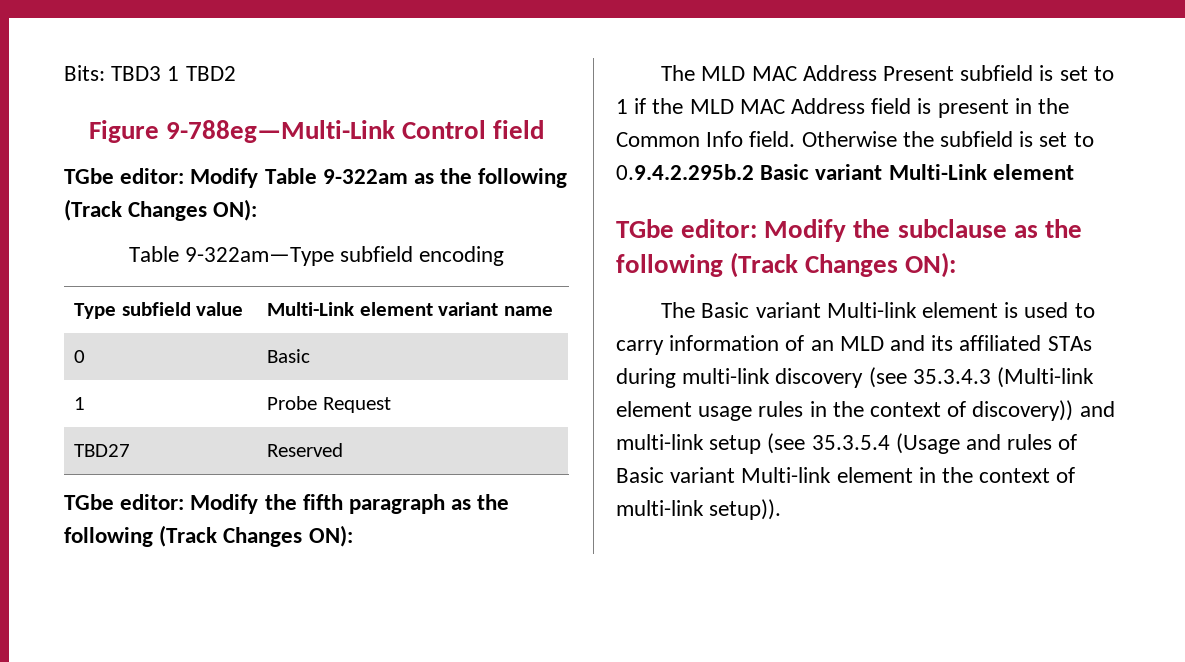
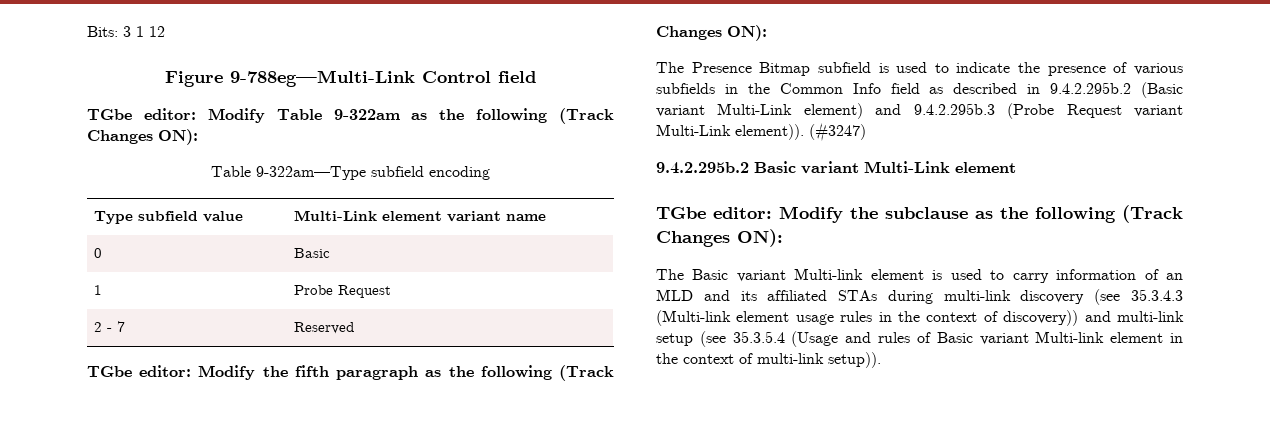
[111,66,236,81] TBD3 1 TBD2 -> [123,26,165,37] 3 1 12
[74,444,131,457] TBD27 -> [94,321,126,332] 2 - 7
[701,65,1114,81] [616,98,1070,118] [616,131,1094,147] [616,164,754,180] MLD MAC Address Present subfield is set to 1 if the MLD MAC Address field is present in the Common Info field. Otherwise the subfield is set to 0.9.4.2.295b.2 -> [691,62,1183,76] [656,82,1183,98] [656,103,1183,119] [656,122,866,142] [656,162,749,174] Presence Bitmap subfield is used to indicate the presence of various subfields in the Common Info field as described in 9.4.2.295b.2 (Basic variant Multi-Link element) and 9.4.2.295b.3 (Probe Request variant Multi-Link element)). (#3247) // 9.4.2.295b.2

